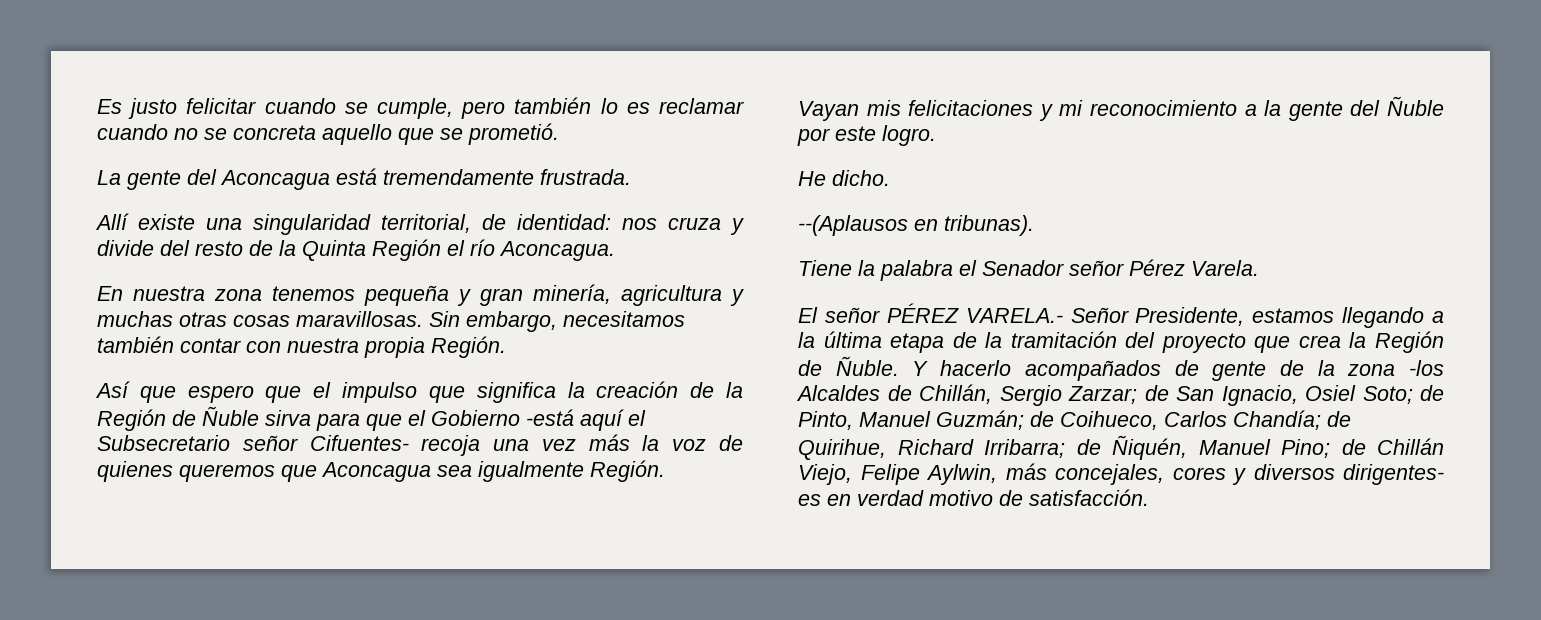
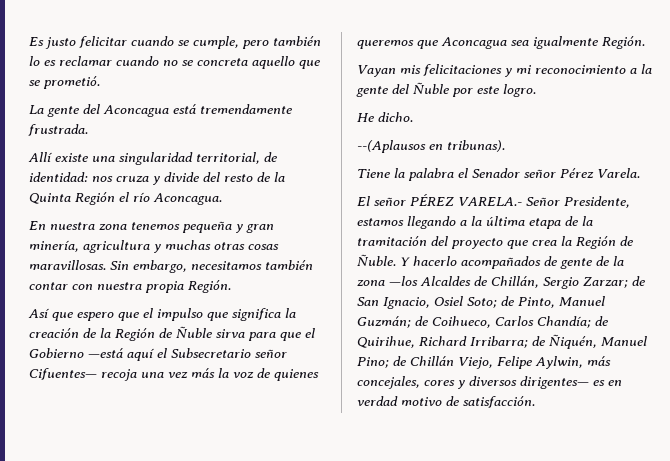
[526,409,574,426] -está -> [88,348,123,358] —está
[309,435,409,451] Cifuentes- -> [29,368,97,380] Cifuentes—
[1409,360,1444,376] -los -> [389,276,418,286] —los
[1343,464,1444,485] dirigentes- -> [520,376,589,389] dirigentes—

